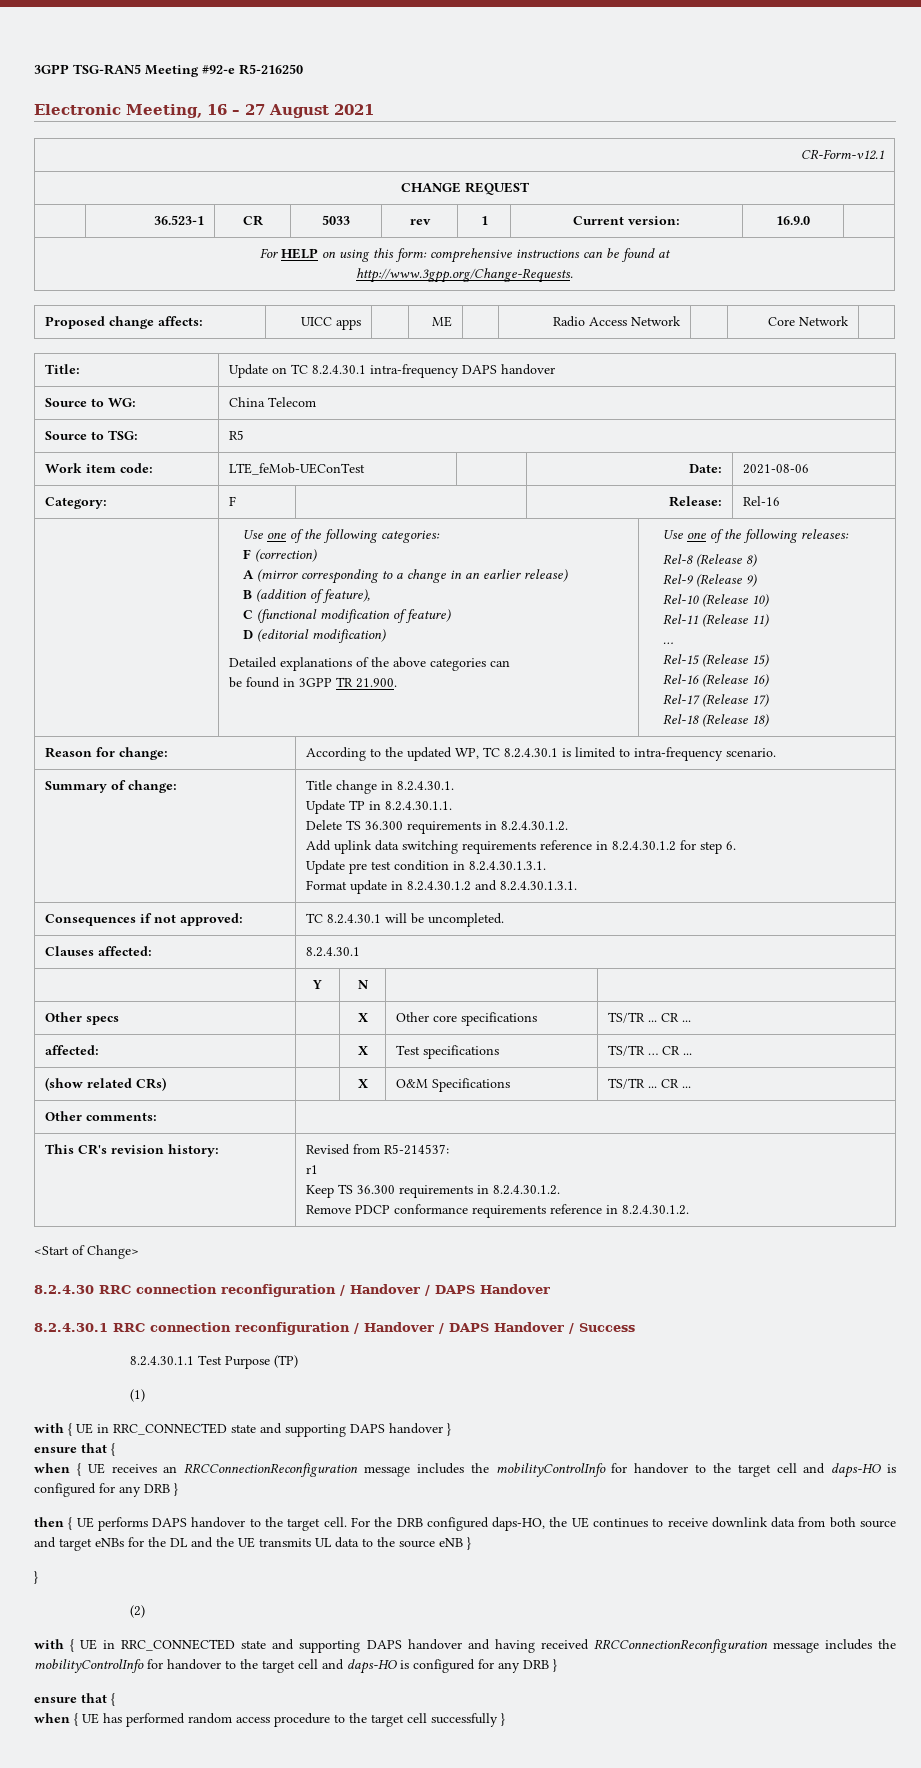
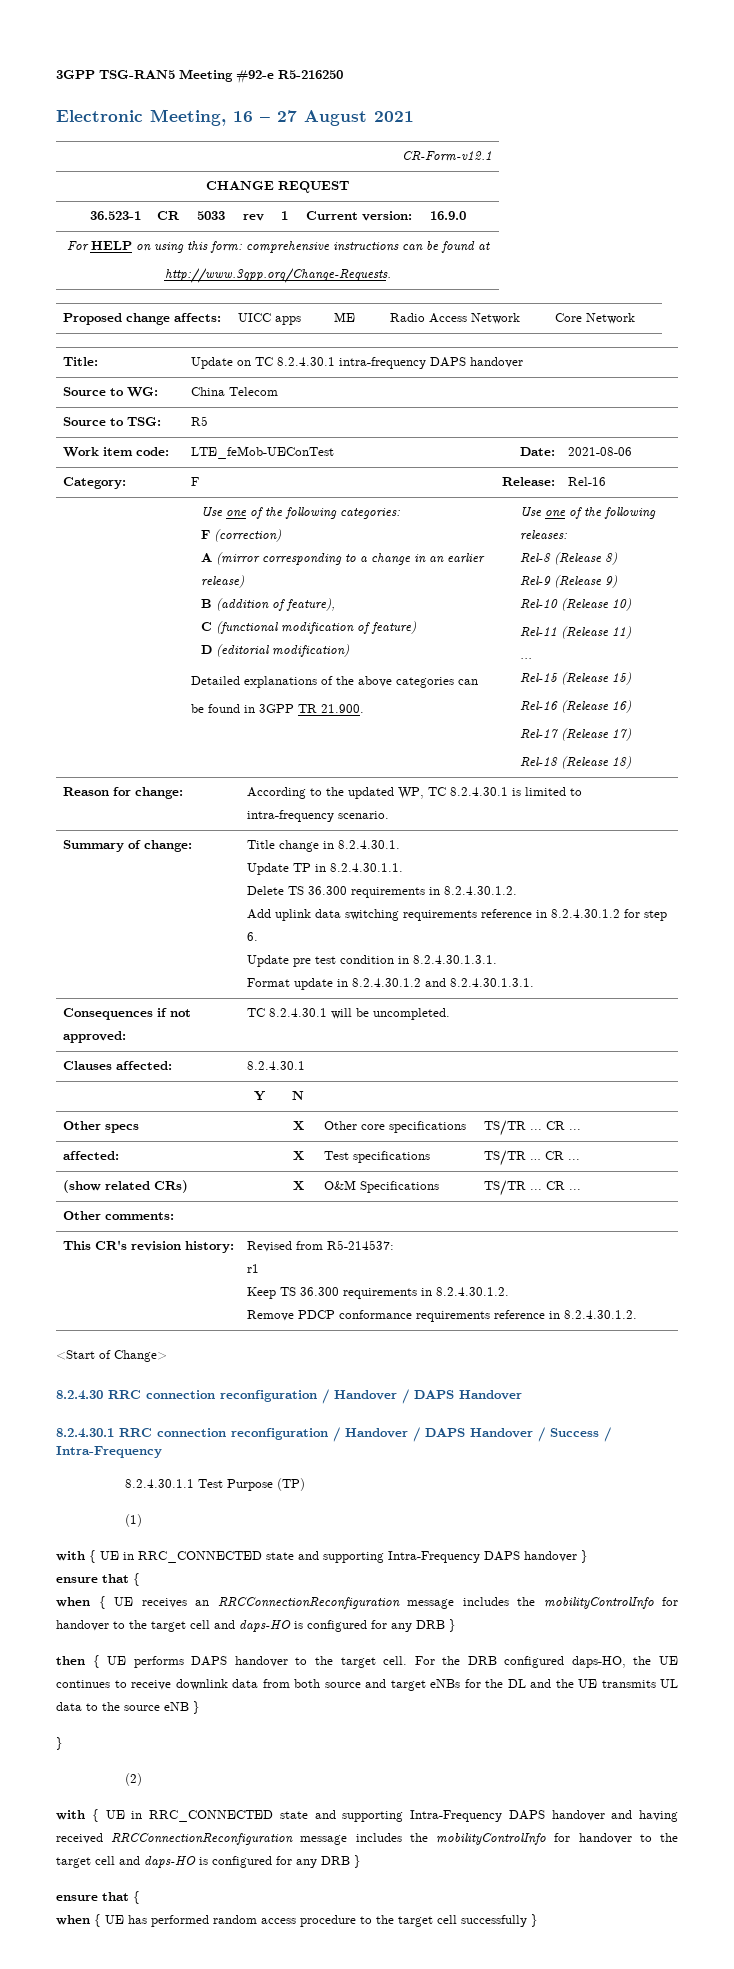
(635, 1327) none -> [604,1427,611,1442] [56,1446,162,1458] / Intra-Frequency
(346, 1430) none -> [388,1551,480,1563] Intra-Frequency
(361, 1646) none -> [410,1810,502,1822] Intra-Frequency

